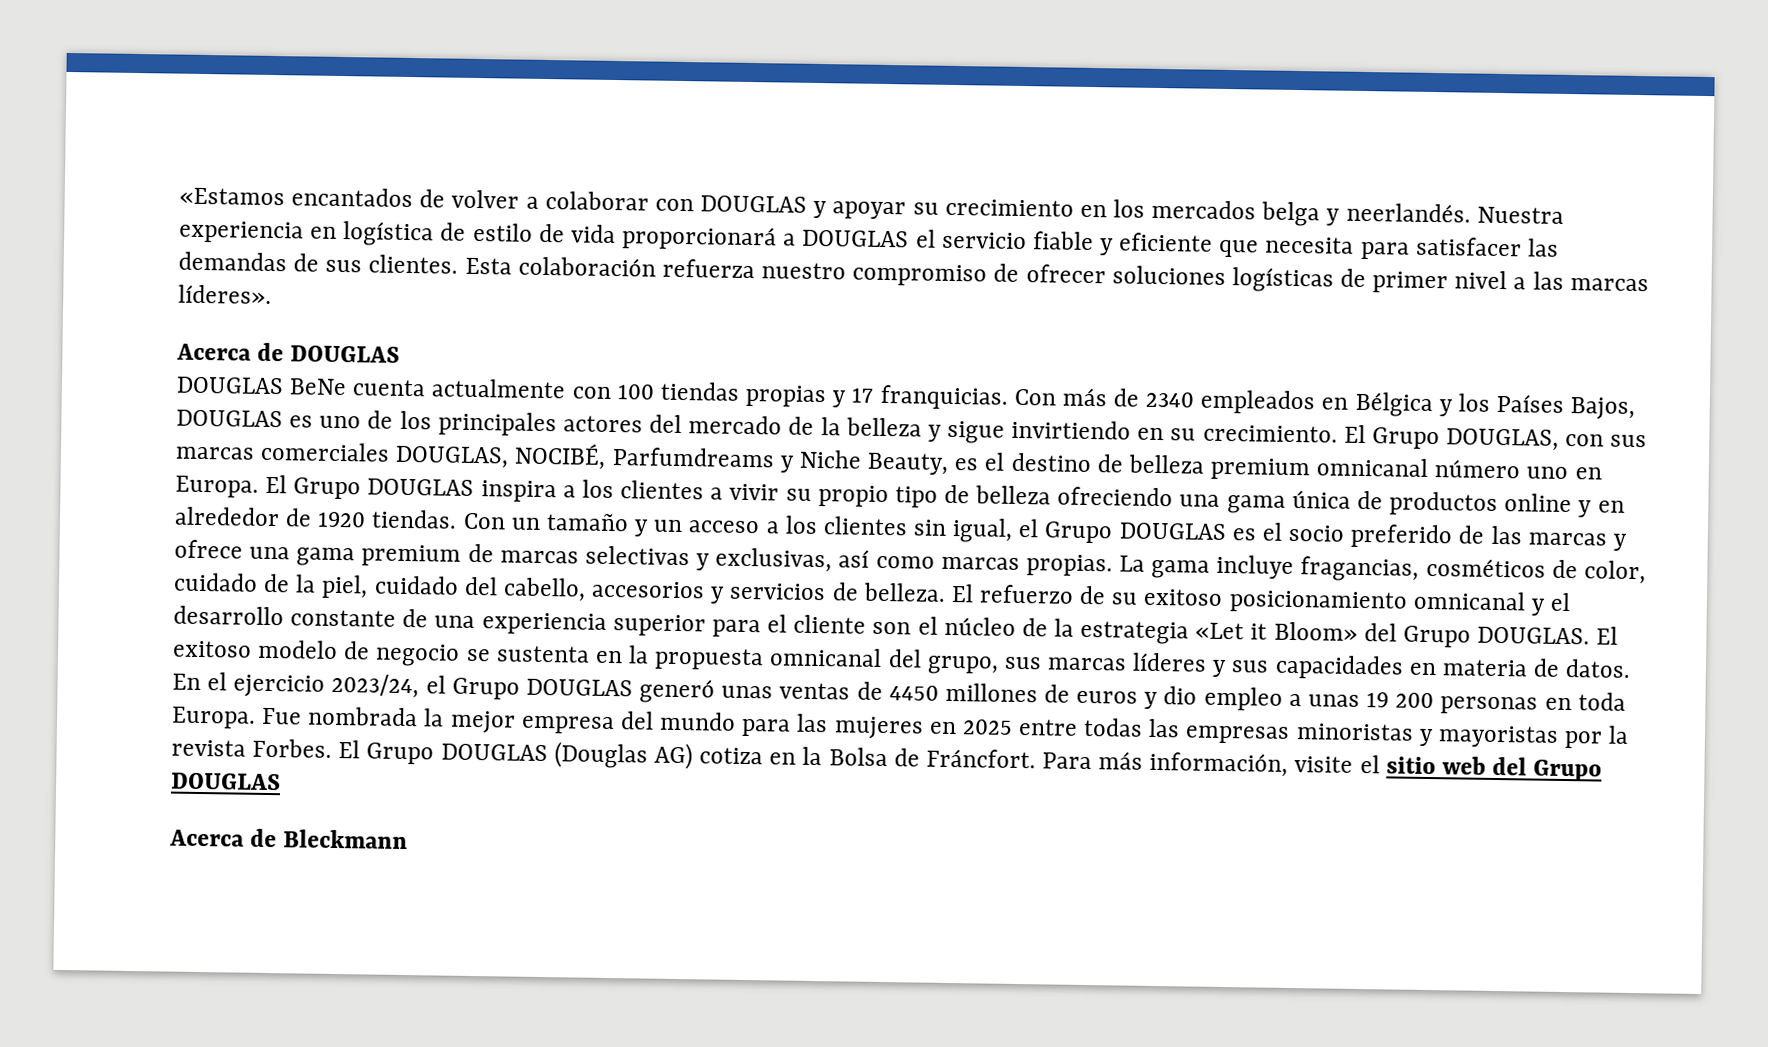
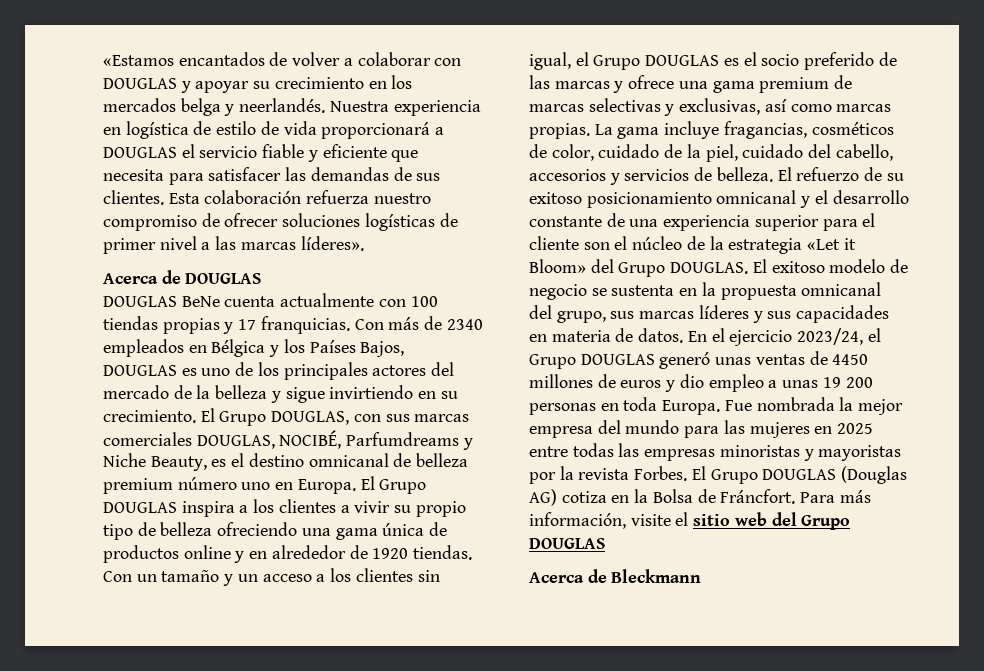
(1092, 462) none -> [308,453,389,467] omnicanal
[1316,457,1430,477] omnicanal -> (173, 486) none

